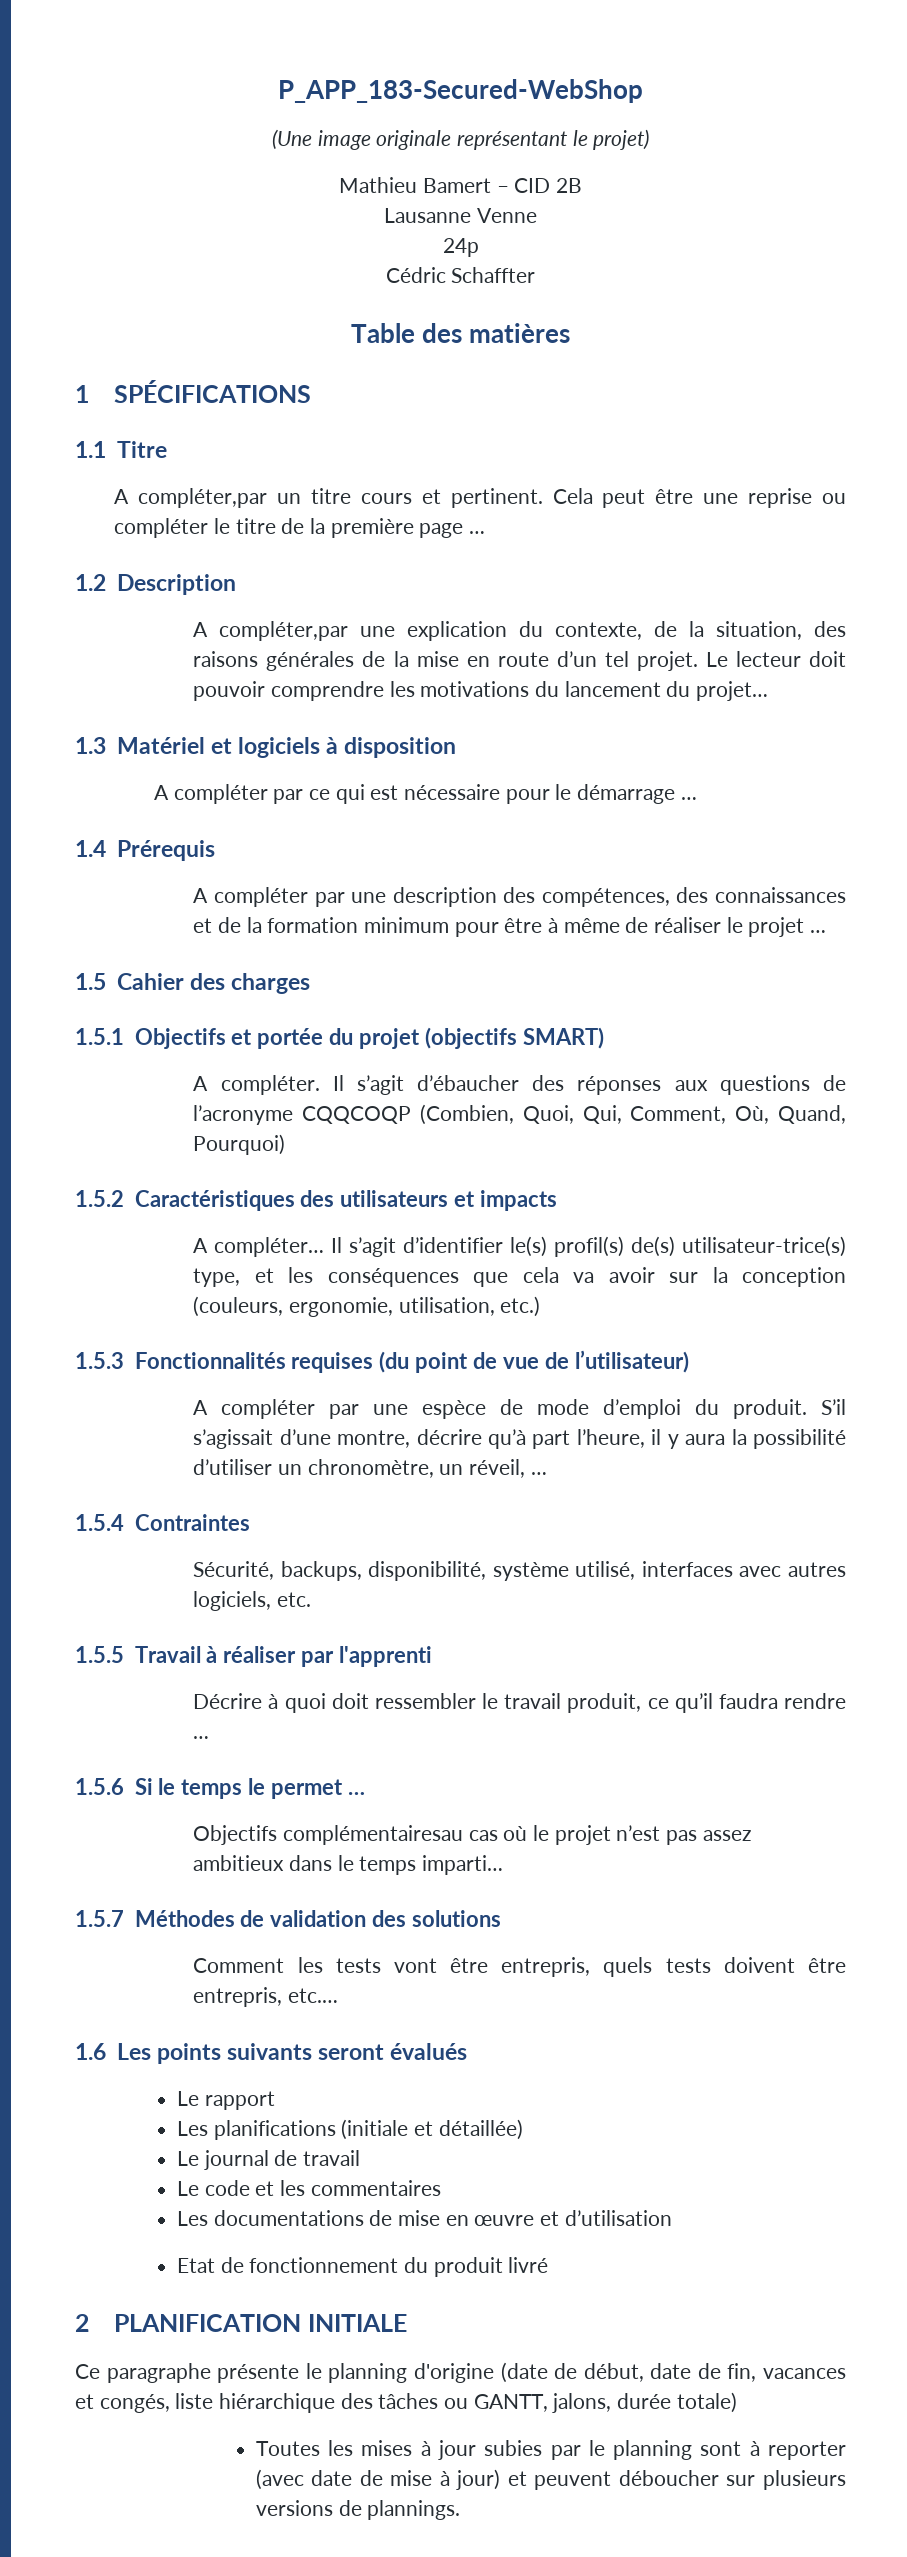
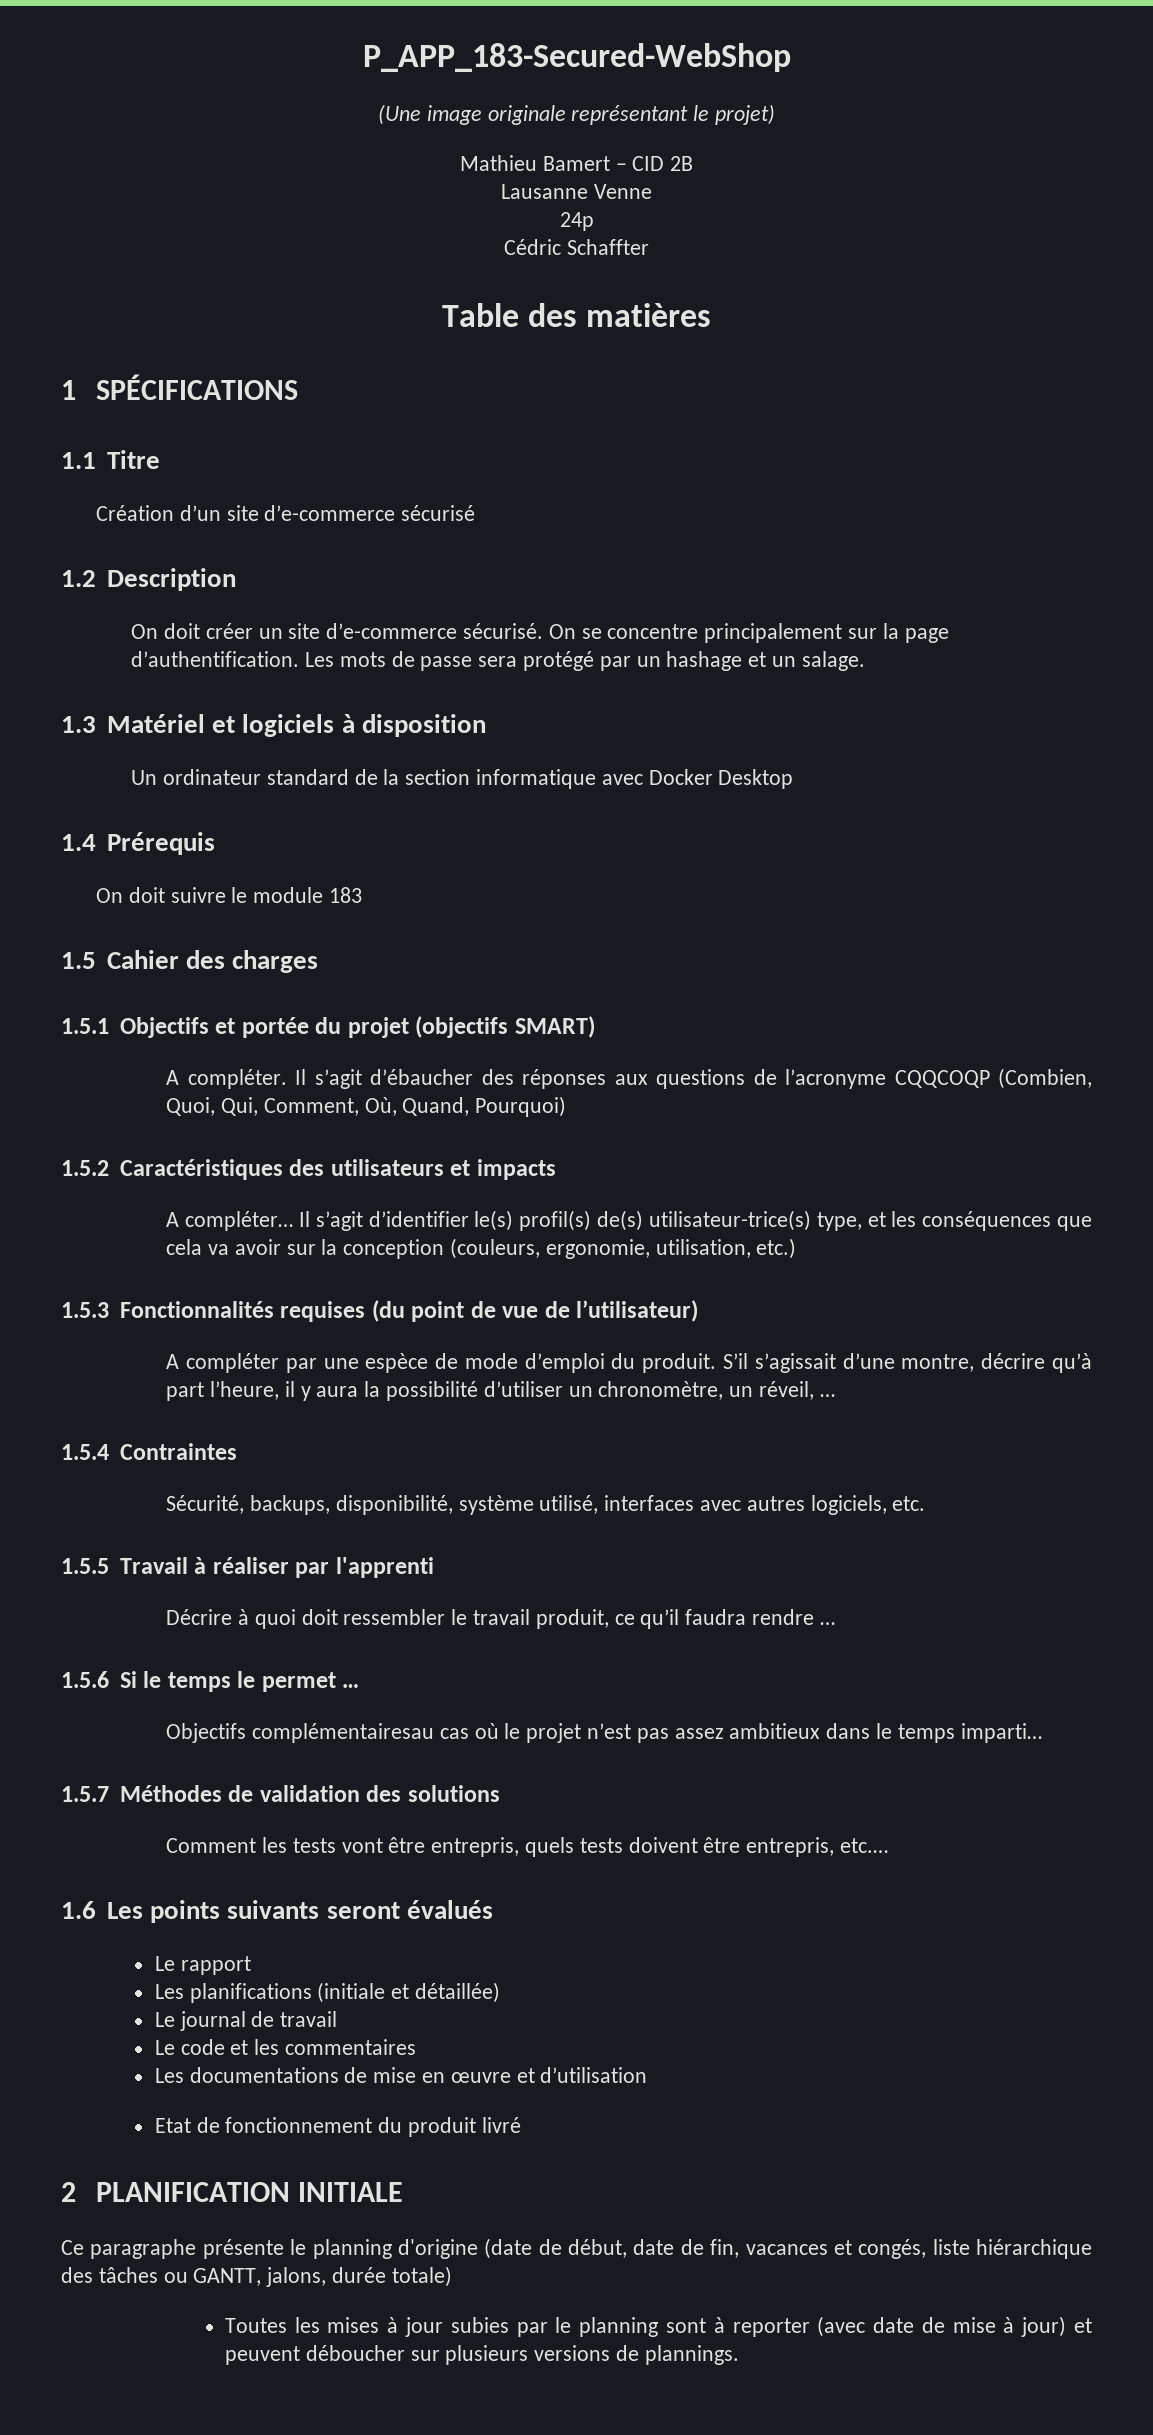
[114,488,847,508] [114,518,486,538] [75,574,236,595] [193,621,846,641] [193,651,846,671] [193,681,769,701] A compléter,par un titre cours et pertinent. Cela peut être une reprise ou compléter le titre de la première page … // 1.2 Description // A compléter,par une explication du contexte, de la situation, des raisons générales de la mise en route d’un tel projet. Le lecteur doit pouvoir comprendre les motivations du lancement du projet… -> [96,505,476,521] [61,568,236,591] [131,623,949,643] [131,651,865,671] Création d’un site d’e-commerce sécurisé // 1.2 Description // On doit créer un site d’e-commerce sécurisé. On se concentre principalement sur la page d’authentification. Les mots de passe sera protégé par un hashage et un salage.
[153,784,697,804] [75,840,215,861] [193,887,846,907] [193,917,827,937] A compléter par ce qui est nécessaire pour le démarrage … // 1.4 Prérequis // A compléter par une description des compétences, des connaissances et de la formation minimum pour être à même de réaliser le projet … -> [131,769,794,789] [61,832,215,855] [96,887,363,903] Un ordinateur standard de la section informatique avec Docker Desktop // 1.4 Prérequis // On doit suivre le module 183

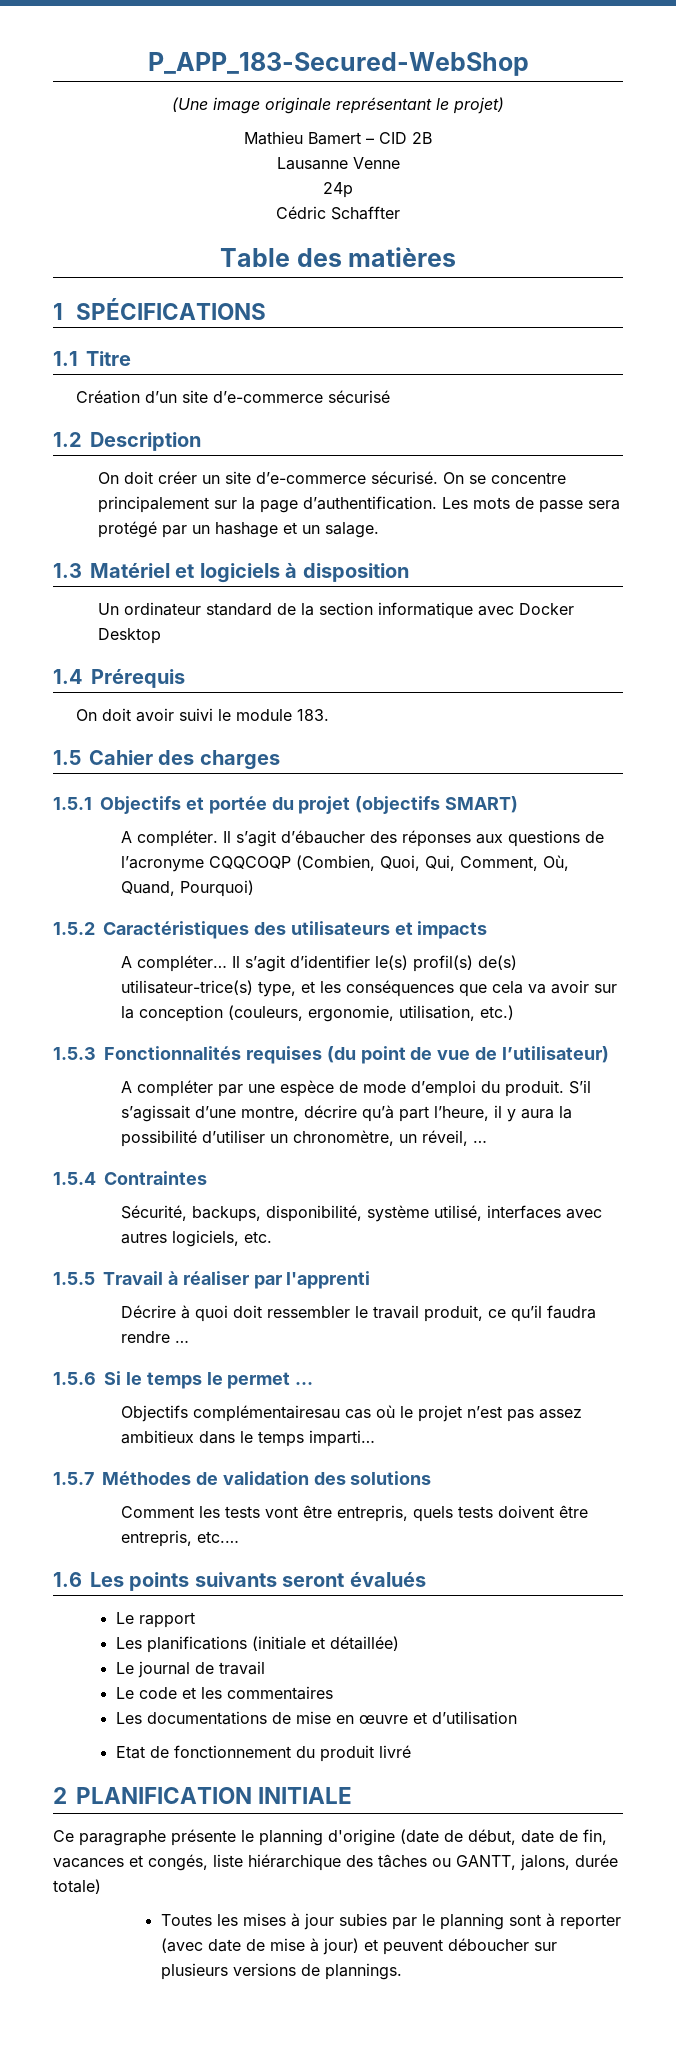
[170,887,226,903] suivre -> [135,708,213,722] avoir suivi
[329,887,363,903] 183 -> [296,709,329,721] 183.

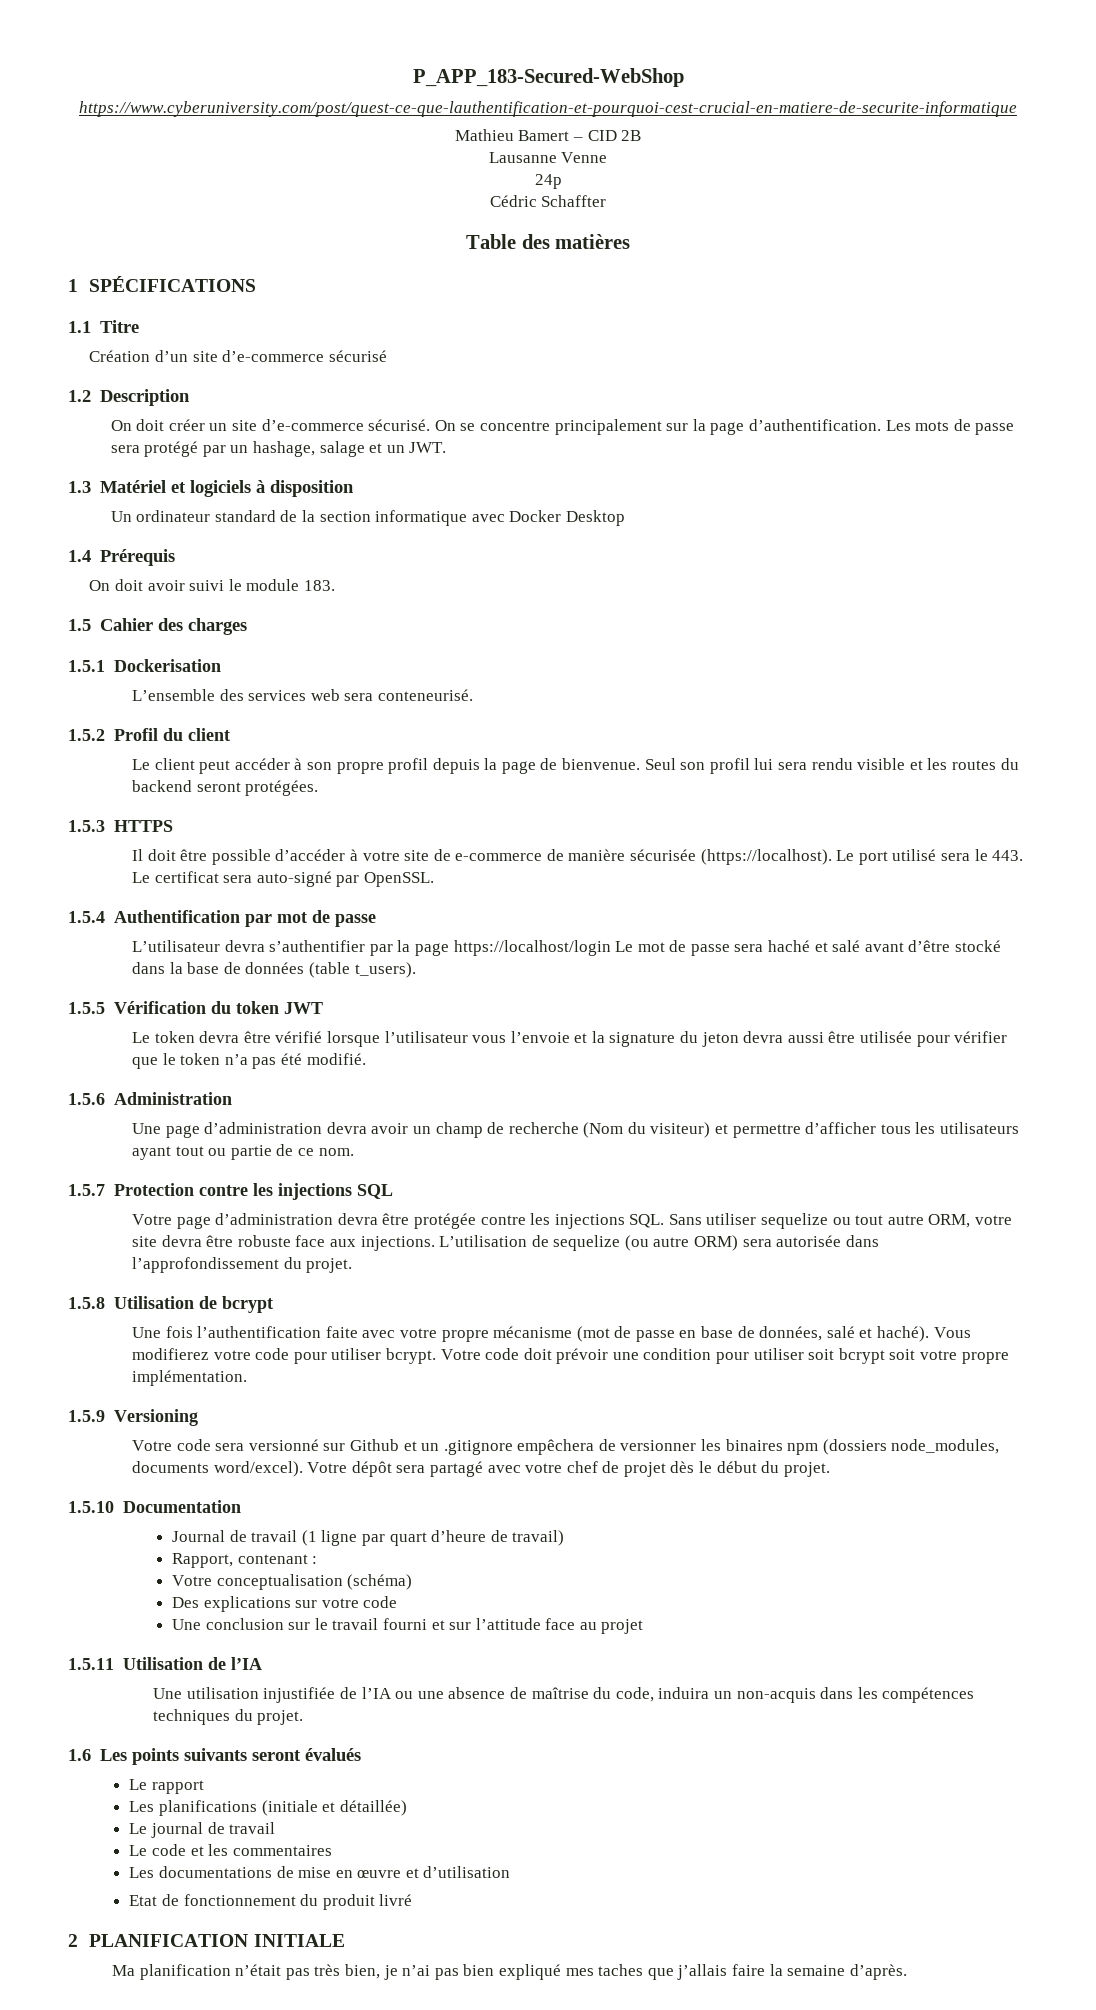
[172,97,504,114] (Une image originale représentant le projet) -> [79,101,1017,117] https://www.cyberuniversity.com/post/quest-ce-que-lauthentification-et-pourquoi-cest-crucial-en-matiere-de-securite-informatique
[215,522,380,538] hashage et un salage. -> [253,441,447,457] hashage, salage et un JWT.
[100,796,519,814] [120,830,604,847] [120,855,569,872] [120,880,254,897] [53,921,488,939] [120,955,517,972] [120,980,617,997] [120,1005,514,1022] [53,1046,610,1064] [120,1080,591,1097] [120,1105,572,1122] [120,1130,487,1147] [53,1171,207,1185] [120,1205,602,1222] [120,1230,272,1247] [53,1271,371,1289] [120,1305,596,1322] [120,1331,189,1343] [53,1371,314,1389] [120,1405,582,1422] [120,1430,375,1447] [53,1471,432,1485] [120,1505,588,1522] [120,1530,239,1547] Objectifs et portée du projet (objectifs SMART) // A compléter. Il s’agit d’ébaucher des réponses aux questions de l’acronyme CQQCOQP (Combien, Quoi, Qui, Comment, Où, Quand, Pourquoi) // 1.5.2 Caractéristiques des utilisateurs et impacts // A compléter… Il s’agit d’identifier le(s) profil(s) de(s) utilisateur-trice(s) type, et les conséquences que cela va avoir sur la conception (couleurs, ergonomie, utilisation, etc.) // 1.5.3 Fonctionnalités requises (du point de vue de l’utilisateur) // A compléter par une espèce de mode d’emploi du produit. S’il s’agissait d’une montre, décrire qu’à part l’heure, il y aura la possibilité d’utiliser un chronomètre, un réveil, … // 1.5.4 Contraintes // Sécurité, backups, disponibilité, système utilisé, interfaces avec autres logiciels, etc. // 1.5.5 Travail à réaliser par l'apprenti // Décrire à quoi doit ressembler le travail produit, ce qu’il faudra rendre … // 1.5.6 Si le temps le permet … // Objectifs complémentairesau cas où le projet n’est pas assez ambitieux dans le temps imparti… // 1.5.7 Méthodes de validation des solutions // Comment les tests vont être entrepris, quels tests doivent être entrepris, etc.… -> [113,659,221,672] [131,689,473,701] [68,728,230,741] [131,758,1019,774] [131,780,319,796] [68,820,173,832] [131,849,1024,865] [131,871,434,887] [68,910,376,927] [131,940,1001,956] [131,962,416,978] [68,1001,323,1014] [131,1031,1008,1047] [131,1053,366,1069] [68,1092,232,1105] [131,1122,1019,1138] [131,1144,354,1160] [68,1183,393,1200] [131,1213,1012,1229] [131,1235,879,1251] [131,1257,353,1273] [68,1296,273,1313] [131,1326,971,1342] [131,1348,1009,1364] [131,1370,247,1386] [68,1409,198,1426] [131,1439,1000,1455] [131,1461,830,1477] [68,1500,241,1513] [171,1530,565,1546] [171,1553,318,1568] [171,1574,413,1590] [171,1596,398,1612] [171,1618,644,1634] [68,1657,262,1670] [153,1687,975,1703] [153,1709,304,1725] Dockerisation // L’ensemble des services web sera conteneurisé. // 1.5.2 Profil du client // Le client peut accéder à son propre profil depuis la page de bienvenue. Seul son profil lui sera rendu visible et les routes du backend seront protégées. // 1.5.3 HTTPS // Il doit être possible d’accéder à votre site de e-commerce de manière sécurisée (https://localhost). Le port utilisé sera le 443. Le certificat sera auto-signé par OpenSSL. // 1.5.4 Authentification par mot de passe // L’utilisateur devra s’authentifier par la page https://localhost/login Le mot de passe sera haché et salé avant d’être stocké dans la base de données (table t_users). // 1.5.5 Vérification du token JWT // Le token devra être vérifié lorsque l’utilisateur vous l’envoie et la signature du jeton devra aussi être utilisée pour vérifier que le token n’a pas été modifié. // 1.5.6 Administration // Une page d’administration devra avoir un champ de recherche (Nom du visiteur) et permettre d’afficher tous les utilisateurs ayant tout ou partie de ce nom. // 1.5.7 Protection contre les injections SQL // Votre page d’administration devra être protégée contre les injections SQL. Sans utiliser sequelize ou tout autre ORM, votre site devra être robuste face aux injections. L’utilisation de sequelize (ou autre ORM) sera autorisée dans l’approfondissement du projet. // 1.5.8 Utilisation de bcrypt // Une fois l’authentification faite avec votre propre mécanisme (mot de passe en base de données, salé et haché). Vous modifierez votre code pour utiliser bcrypt. Votre code doit prévoir une condition pour utiliser soit bcrypt soit votre propre implémentation. // 1.5.9 Versioning // Votre code sera versionné sur Github et un .gitignore empêchera de versionner les binaires npm (dossiers node_modules, documents word/excel). Votre dépôt sera partagé avec votre chef de projet dès le début du projet. // 1.5.10 Documentation // Journal de travail (1 ligne par quart d’heure de travail) // Rapport, contenant : // Votre conceptualisation (schéma) // Des explications sur votre code // Une conclusion sur le travail fourni et sur l’attitude face au projet // 1.5.11 Utilisation de l’IA // Une utilisation injustifiée de l’IA ou une absence de maîtrise du code, induira un non-acquis dans les compétences techniques du projet.
[53,1829,607,1846] [53,1854,618,1871] [53,1879,101,1894] [160,1913,621,1930] [160,1938,557,1955] [160,1963,402,1980] Ce paragraphe présente le planning d'origine (date de début, date de fin, vacances et congés, liste hiérarchique des tâches ou GANTT, jalons, durée totale) // Toutes les mises à jour subies par le planning sont à reporter (avec date de mise à jour) et peuvent déboucher sur plusieurs versions de plannings. -> [112,1964,907,1980] Ma planification n’était pas très bien, je n’ai pas bien expliqué mes taches que j’allais faire la semaine d’après.

